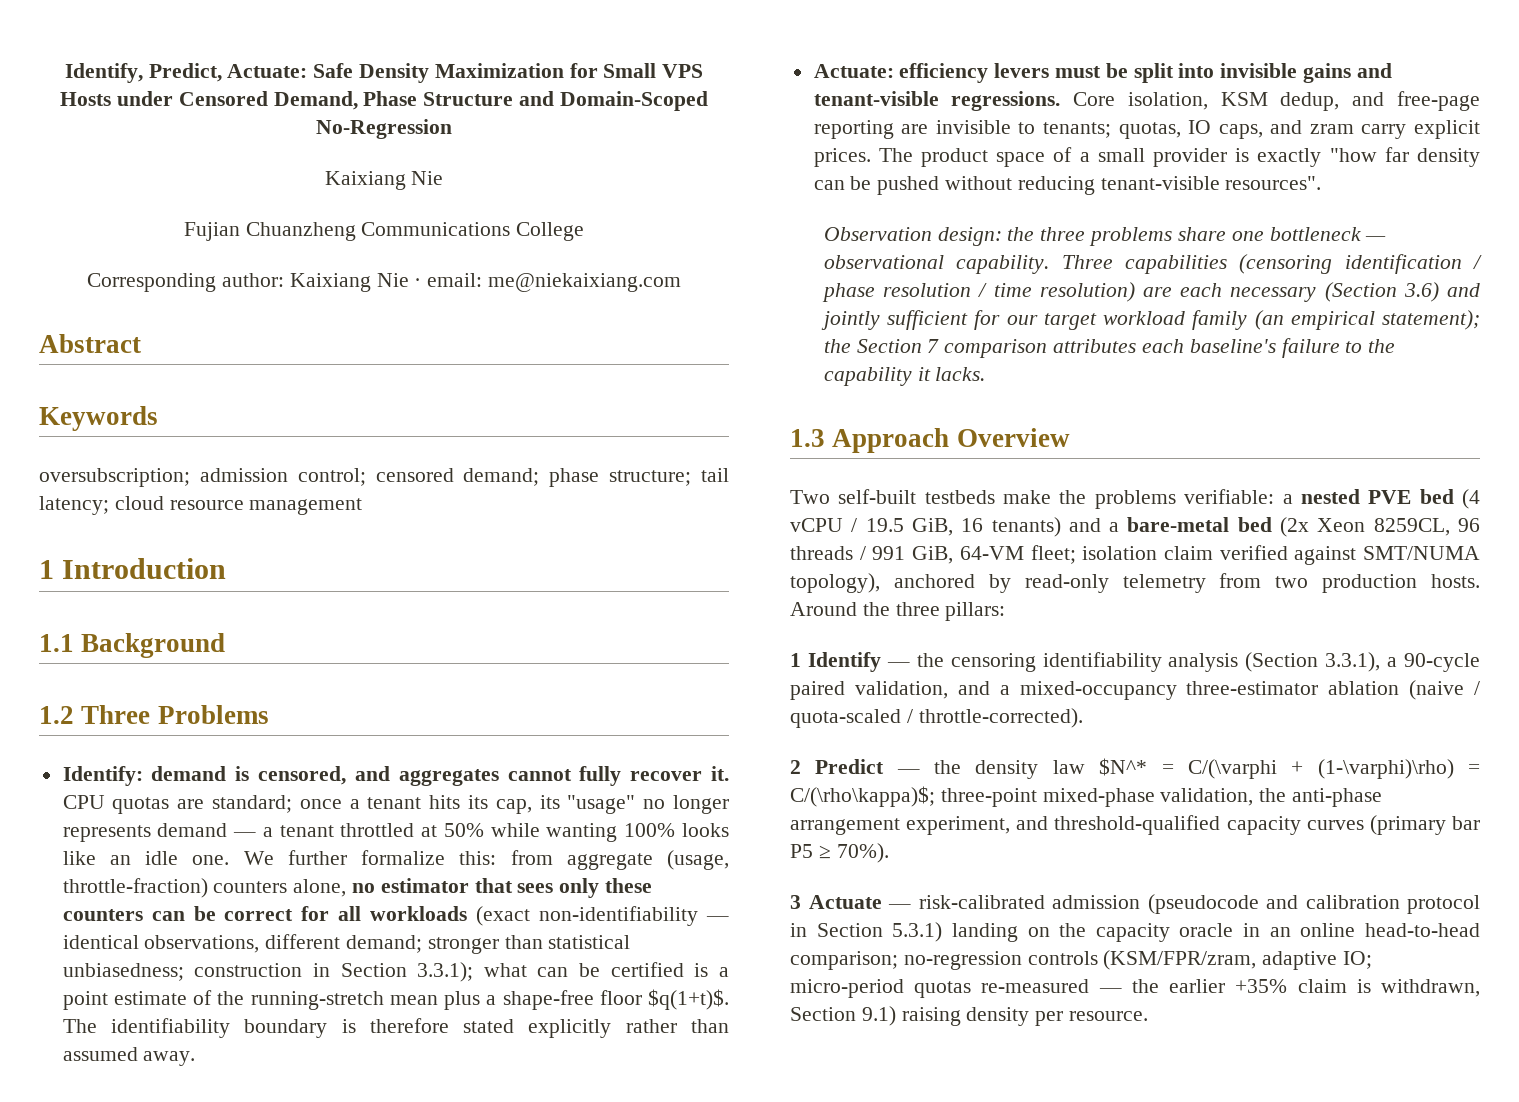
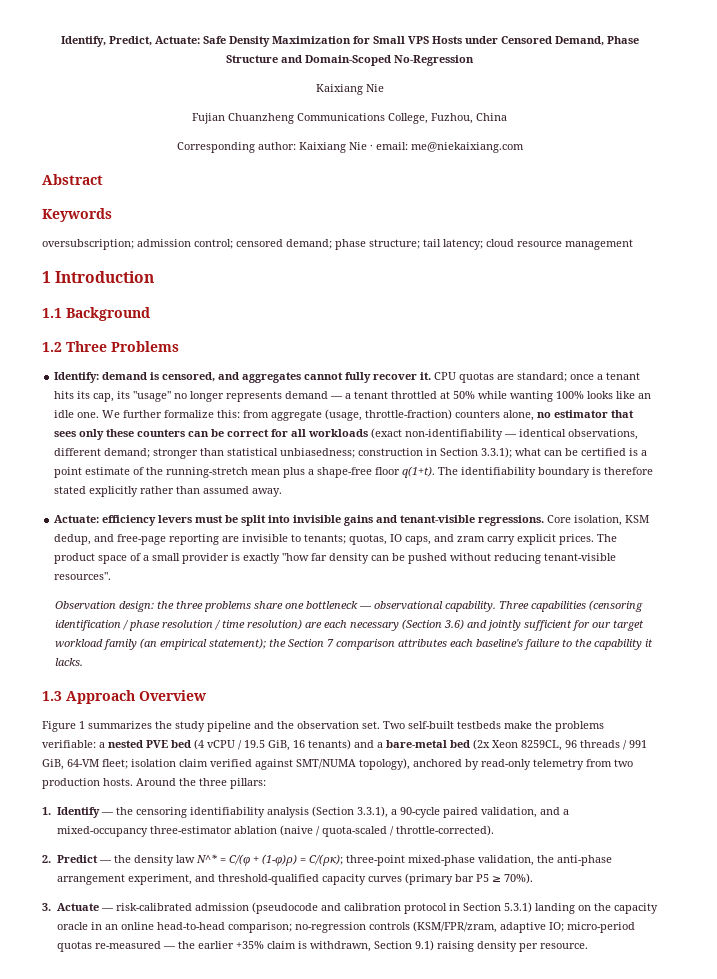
[516,222,585,241] College -> [388,113,507,124] College, Fuzhou, China
[648,989,729,1010] $q(1+t)$. -> [402,466,436,478] q(1+t).
(1070, 437) none -> [42,721,380,732] Figure 1 summarizes the study pipeline and the observation set.
[790,653,801,667] 1 -> [42,807,51,815] 1.
[790,760,801,774] 2 -> [42,855,51,863] 2.
[1099,758,1480,779] [790,786,935,807] $N^* = C/(\varphi + (1-\varphi)\rho) = C/(\rho\kappa)$; -> [195,854,343,866] N^* = C/(φ + (1-φ)ρ) = C/(ρκ);
[790,895,801,909] 3 -> [42,903,51,911] 3.

